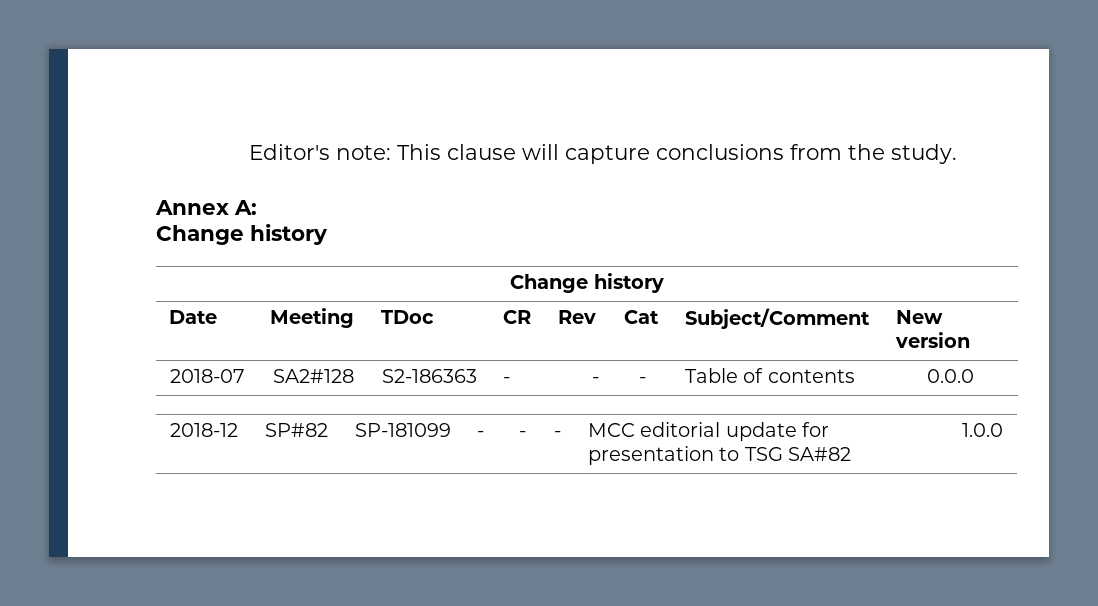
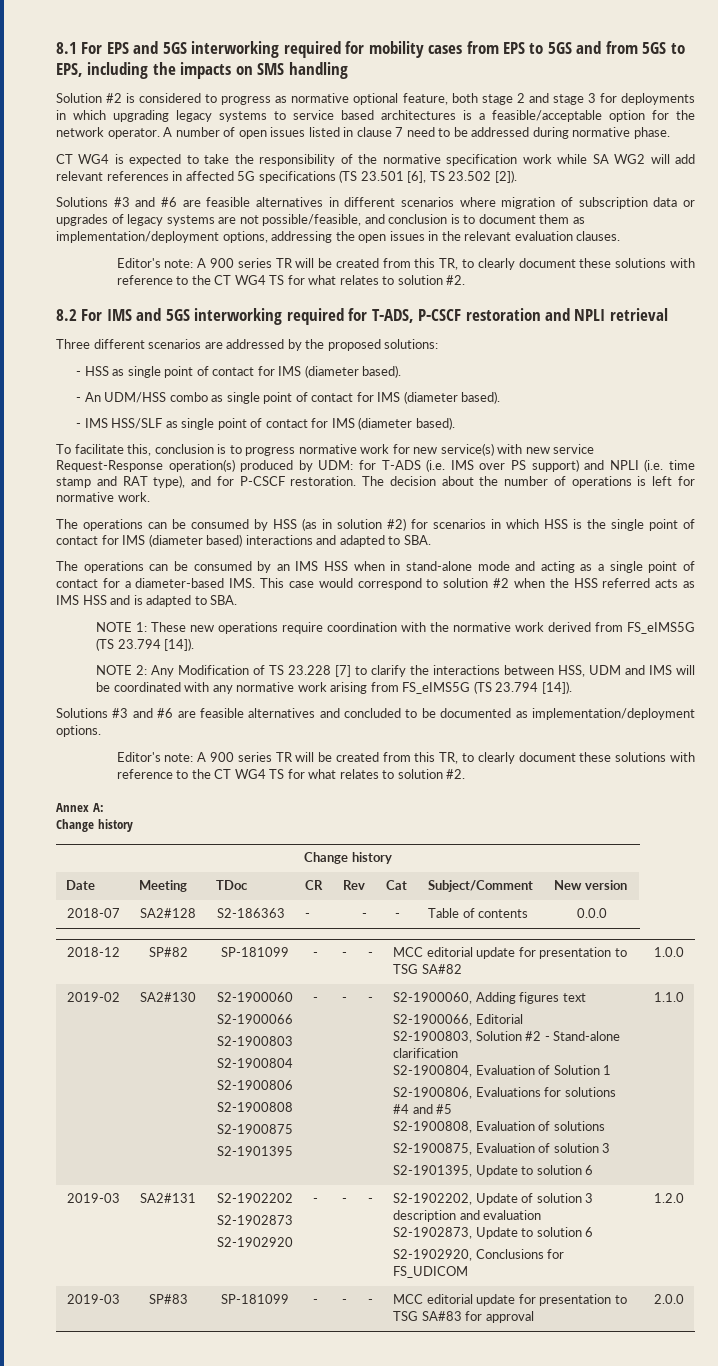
[248,144,957,164] Editor's note: This clause will capture conclusions from the study. -> [56,41,685,58] [56,62,348,79] [56,93,695,105] [56,110,695,122] [56,127,670,139] [56,154,696,166] [56,170,517,183] [56,197,695,209] [56,214,585,226] [56,231,621,243] [116,258,695,270] [116,275,466,285] [56,308,668,325] [56,339,439,351] [76,365,402,378] [76,391,501,404] [76,417,455,430] [56,443,595,456] [56,459,696,472] [56,475,695,488] [56,492,150,502] [56,518,695,531] [56,534,431,547] [56,561,696,573] [56,578,696,590] [56,595,238,607] [96,622,695,634] [96,638,195,651] [96,665,695,677] [96,681,572,694] [56,708,695,720] [56,725,101,737] [116,752,695,764] [116,769,466,779] 8.1 For EPS and 5GS interworking required for mobility cases from EPS to 5GS and from 5GS to EPS, including the impacts on SMS handling // Solution #2 is considered to progress as normative optional feature, both stage 2 and stage 3 for deployments in which upgrading legacy systems to service based architectures is a feasible/acceptable option for the network operator. A number of open issues listed in clause 7 need to be addressed during normative phase. // CT WG4 is expected to take the responsibility of the normative specification work while SA WG2 will add relevant references in affected 5G specifications (TS 23.501 [6], TS 23.502 [2]). // Solutions #3 and #6 are feasible alternatives in different scenarios where migration of subscription data or upgrades of legacy systems are not possible/feasible, and conclusion is to document them as implementation/deployment options, addressing the open issues in the relevant evaluation clauses. // Editor's note: A 900 series TR will be created from this TR, to clearly document these solutions with reference to the CT WG4 TS for what relates to solution #2. // 8.2 For IMS and 5GS interworking required for T-ADS, P-CSCF restoration and NPLI retrieval // Three different scenarios are addressed by the proposed solutions: // - HSS as single point of contact for IMS (diameter based). // - An UDM/HSS combo as single point of contact for IMS (diameter based). // - IMS HSS/SLF as single point of contact for IMS (diameter based). // To facilitate this, conclusion is to progress normative work for new service(s) with new service Request-Response operation(s) produced by UDM: for T-ADS (i.e. IMS over PS support) and NPLI (i.e. time stamp and RAT type), and for P-CSCF restoration. The decision about the number of operations is left for normative work. // The operations can be consumed by HSS (as in solution #2) for scenarios in which HSS is the single point of contact for IMS (diameter based) interactions and adapted to SBA. // The operations can be consumed by an IMS HSS when in stand-alone mode and acting as a single point of contact for a diameter-based IMS. This case would correspond to solution #2 when the HSS referred acts as IMS HSS and is adapted to SBA. // NOTE 1: These new operations require coordination with the normative work derived from FS_eIMS5G (TS 23.794 [14]). // NOTE 2: Any Modification of TS 23.228 [7] to clarify the interactions between HSS, UDM and IMS will be coordinated with any normative work arising from FS_eIMS5G (TS 23.794 [14]). // Solutions #3 and #6 are feasible alternatives and concluded to be documented as implementation/deployment options. // Editor's note: A 900 series TR will be created from this TR, to clearly document these solutions with reference to the CT WG4 TS for what relates to solution #2.
(1003, 430) none -> [66,992,120,1002] [140,992,196,1002] [216,992,293,1002] [216,1014,293,1024] [216,1036,293,1046] [216,1058,293,1068] [216,1080,293,1090] [216,1102,293,1112] [216,1124,293,1134] [216,1146,293,1156] [312,997,318,1002] [342,997,348,1002] [367,997,373,1002] [392,992,586,1004] [392,1014,523,1026] [392,1031,621,1043] [392,1048,458,1058] [392,1065,612,1077] [392,1087,616,1099] [392,1104,453,1114] [392,1121,605,1133] [392,1143,611,1155] [392,1165,594,1177] [654,992,684,1002] [66,1193,120,1203] [140,1193,196,1203] [216,1193,293,1203] [216,1215,293,1225] [216,1237,293,1247] [312,1198,318,1203] [342,1198,348,1203] [367,1198,373,1203] [392,1193,594,1205] [392,1210,542,1222] [392,1227,594,1239] [392,1249,565,1261] [392,1266,468,1278] [654,1193,684,1203] [66,1294,120,1304] [148,1294,188,1304] [220,1294,289,1304] [312,1299,318,1304] [342,1299,348,1304] [367,1299,373,1304] [392,1294,627,1306] [392,1311,534,1323] [654,1294,684,1304] // 2019-02 | SA2#130 | S2-1900060 // S2-1900066 // S2-1900803 // S2-1900804 // S2-1900806 // S2-1900808 // S2-1900875 // S2-1901395 | - | - | - | S2-1900060, Adding figures text // S2-1900066, Editorial // S2-1900803, Solution #2 - Stand-alone clarification // S2-1900804, Evaluation of Solution 1 // S2-1900806, Evaluations for solutions #4 and #5 // S2-1900808, Evaluation of solutions // S2-1900875, Evaluation of solution 3 // S2-1901395, Update to solution 6 | 1.1.0 // 2019-03 | SA2#131 | S2-1902202 // S2-1902873 // S2-1902920 | - | - | - | S2-1902202, Update of solution 3 description and evaluation // S2-1902873, Update to solution 6 // S2-1902920, Conclusions for FS_UDICOM | 1.2.0 // 2019-03 | SP#83 | SP-181099 | - | - | - | MCC editorial update for presentation to TSG SA#83 for approval | 2.0.0

